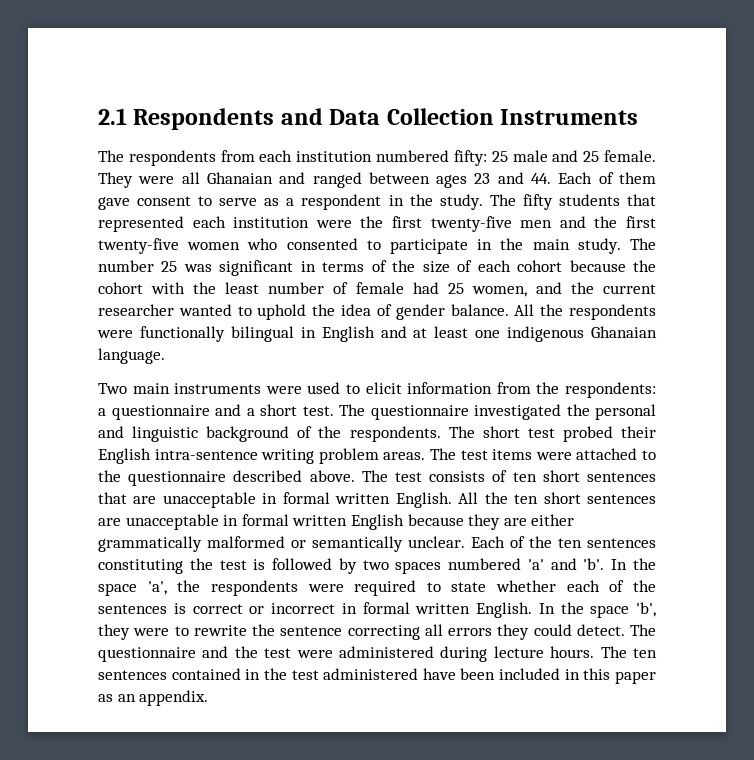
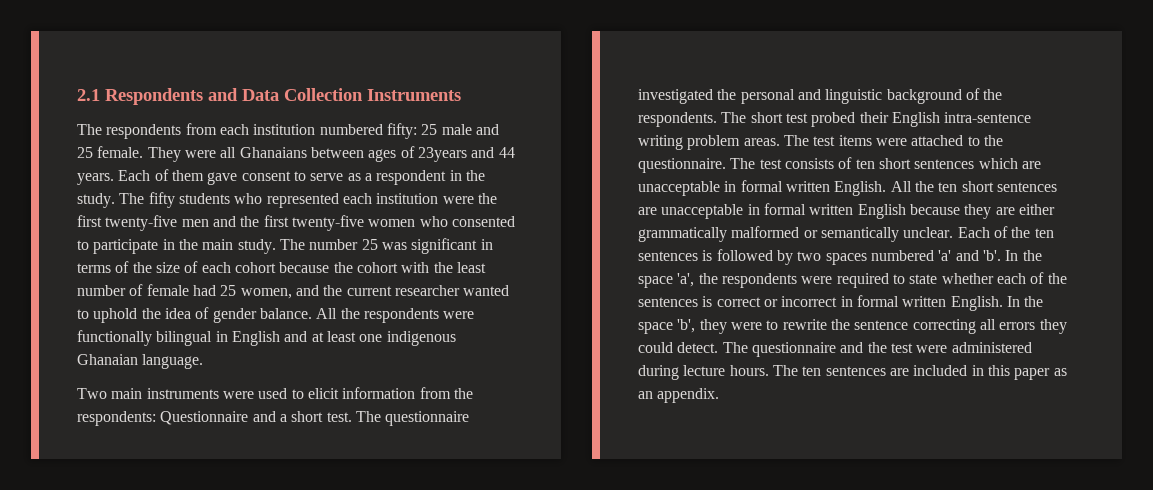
[206,172,552,188] Ghanaian and ranged between ages 23 and 44. -> [239,146,515,162] [77,173,114,185] Ghanaians between ages of 23years and 44 years.
[627,194,656,206] that -> [234,193,263,204] who
[98,405,210,420] a questionnaire -> [160,411,249,425] Questionnaire
[128,470,355,486] questionnaire described above. -> [638,158,726,173] questionnaire.
[98,492,127,504] that -> [978,158,1018,169] which
[98,558,247,574] constituting the test -> (698, 256) none
[171,668,496,680] contained in the test administered have been -> [889,368,909,376] are

